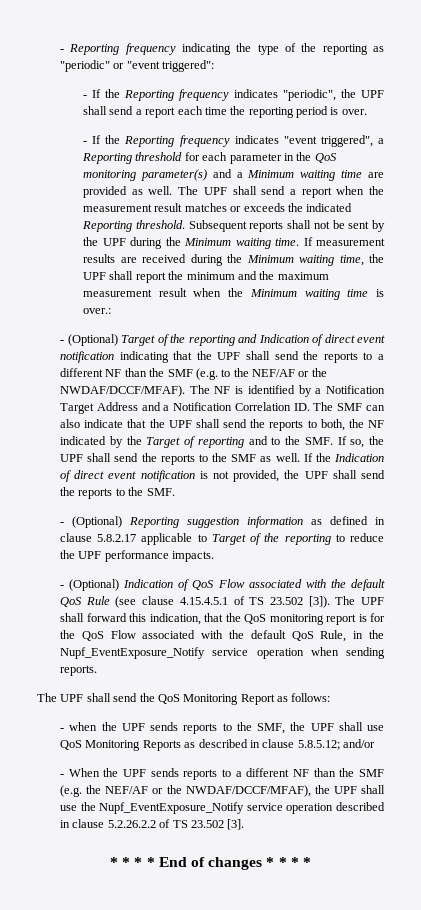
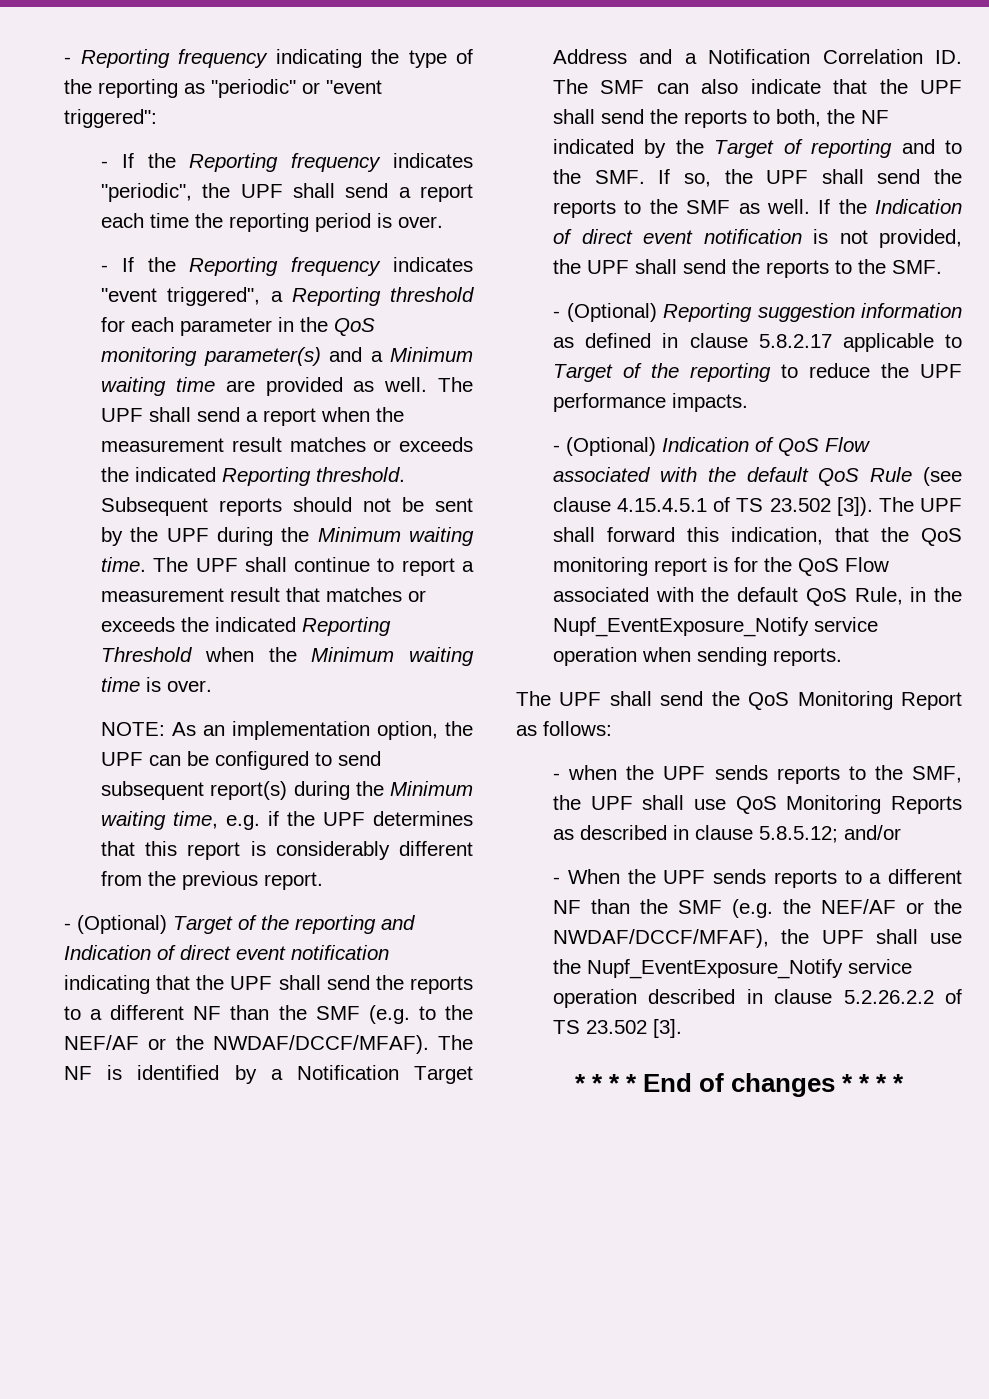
[287,220,312,229] shall -> [293,497,353,512] should
[303,237,385,246] [83,254,385,266] [83,271,329,283] [83,288,187,297] If measurement results are received during the Minimum waiting time, the UPF shall report the minimum and the maximum measurement result -> [153,557,474,576] [101,587,427,602] [101,617,392,636] [101,647,193,662] The UPF shall continue to report a measurement result that matches or exceeds the indicated Reporting Threshold
[83,308,112,314] over.: -> [167,680,213,692] [101,721,473,740] [101,751,382,770] [101,781,474,800] [101,811,474,830] [101,841,474,860] [101,871,324,890] over. // NOTE: As an implementation option, the UPF can be configured to send subsequent report(s) during the Minimum waiting time, e.g. if the UPF determines that this report is considerably different from the previous report.

